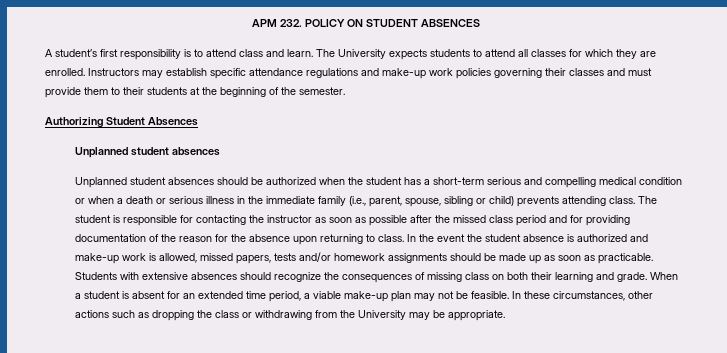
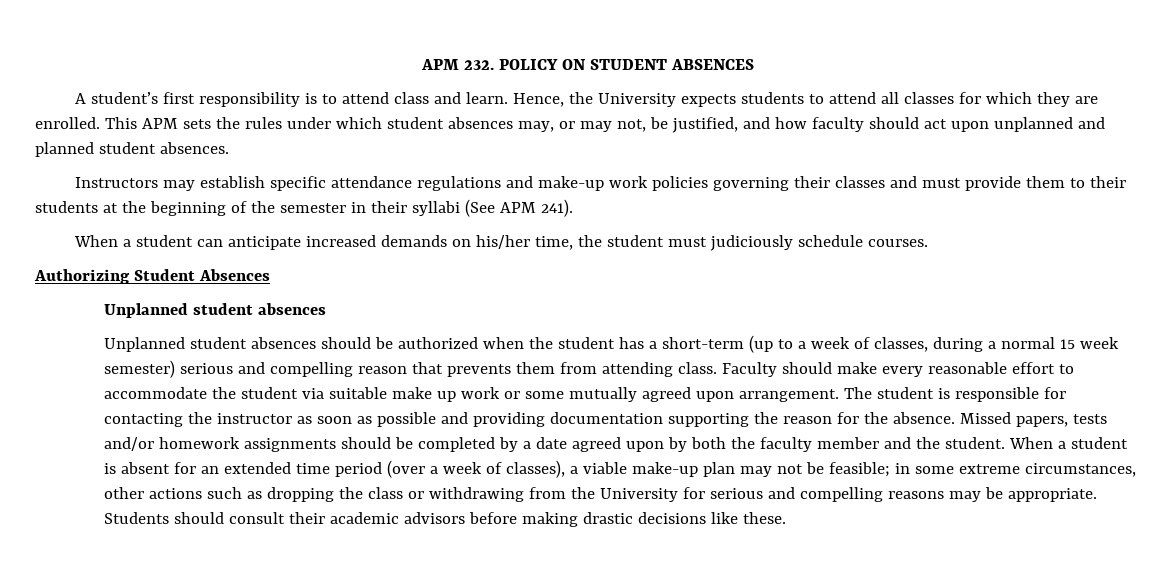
[316,49,335,57] The -> [512,92,593,107] Hence, the
(85, 72) none -> [104,117,1105,133] [35,142,229,157] This APM sets the rules under which student absences may, or may not, be justified, and how faculty should act upon unplanned and planned student absences. //
[299,87,345,95] semester. -> [279,199,573,217] [73,235,928,251] semester in their syllabi (See APM 241). // When a student can anticipate increased demands on his/her time, the student must judiciously schedule courses.
[487,177,683,188] [75,196,636,207] serious and compelling medical condition or when a death or serious illness in the immediate family (i.e., parent, spouse, sibling or child) prevents attending class. -> [748,335,1119,353] [103,360,1074,378] [103,387,839,402] (up to a week of classes, during a normal 15 week semester) serious and compelling reason that prevents them from attending class. Faculty should make every reasonable effort to accommodate the student via suitable make up work or some mutually agreed upon arrangement.
[410,215,584,226] after the missed class period and for -> [440,412,468,424] and
[149,234,160,242] of -> [667,413,749,427] supporting
[249,234,649,245] [75,253,234,264] absence upon returning to class. In the event the student absence is authorized and make-up work is allowed, missed -> [892,412,1011,424] absence. Missed
[499,253,654,264] [75,272,648,283] made up as soon as practicable. Students with extensive absences should recognize the consequences of missing class on both their learning and grade. -> [417,437,1005,452] completed by a date agreed upon by both the faculty member and the student.
[269,291,302,302] period, -> [334,460,565,478] period (over a week of classes),
[471,291,551,299] feasible. In these -> [828,462,1020,477] feasible; in some extreme
[409,310,506,321] may be appropriate. -> [682,487,1097,502] [103,512,786,527] for serious and compelling reasons may be appropriate. Students should consult their academic advisors before making drastic decisions like these.

